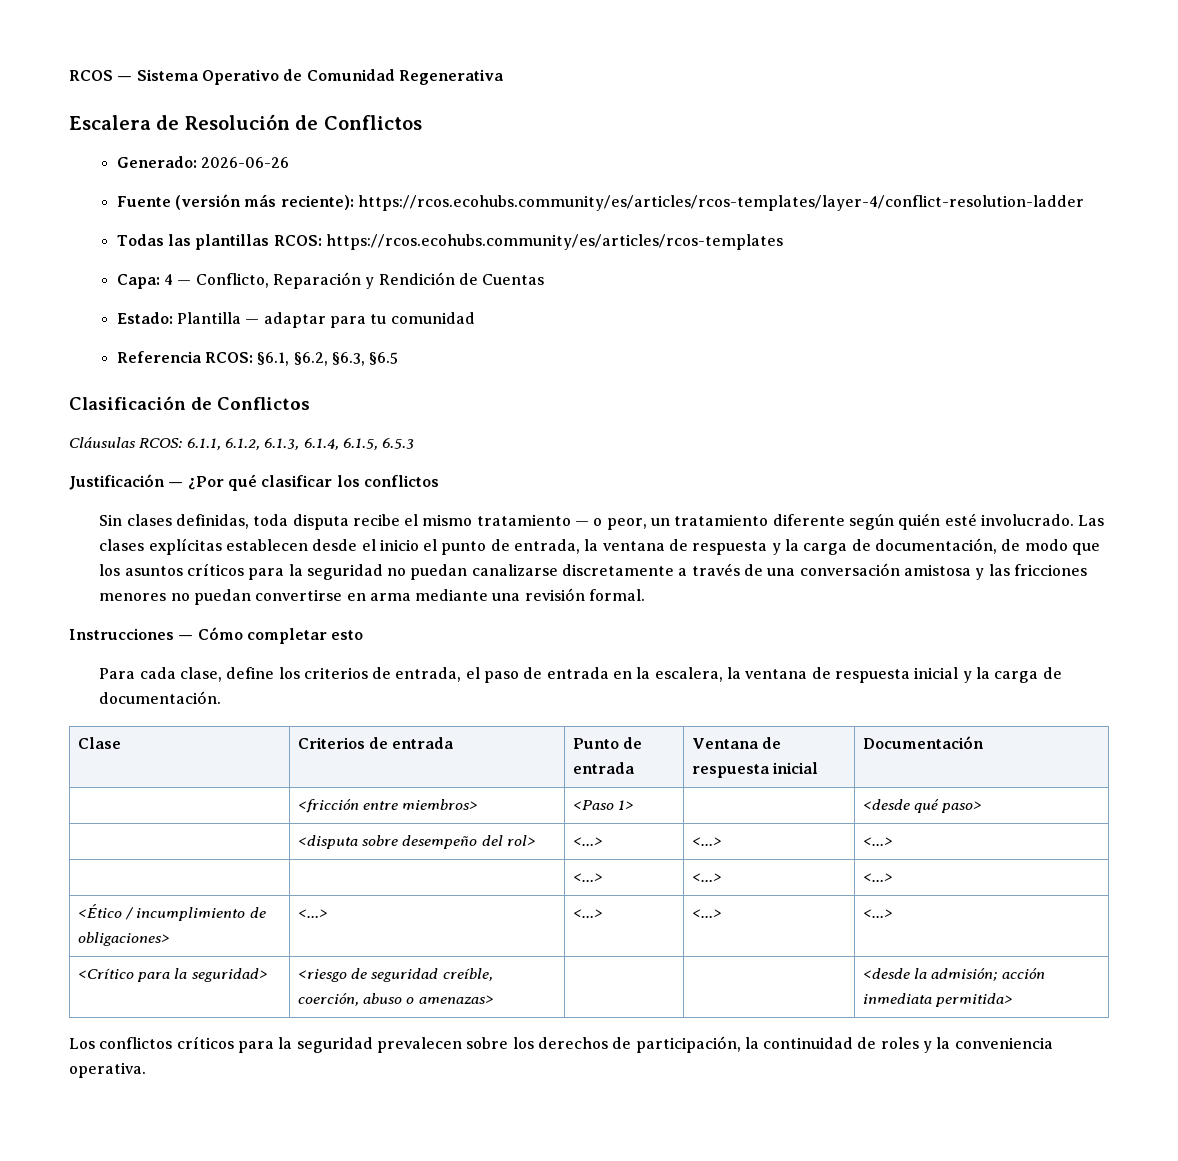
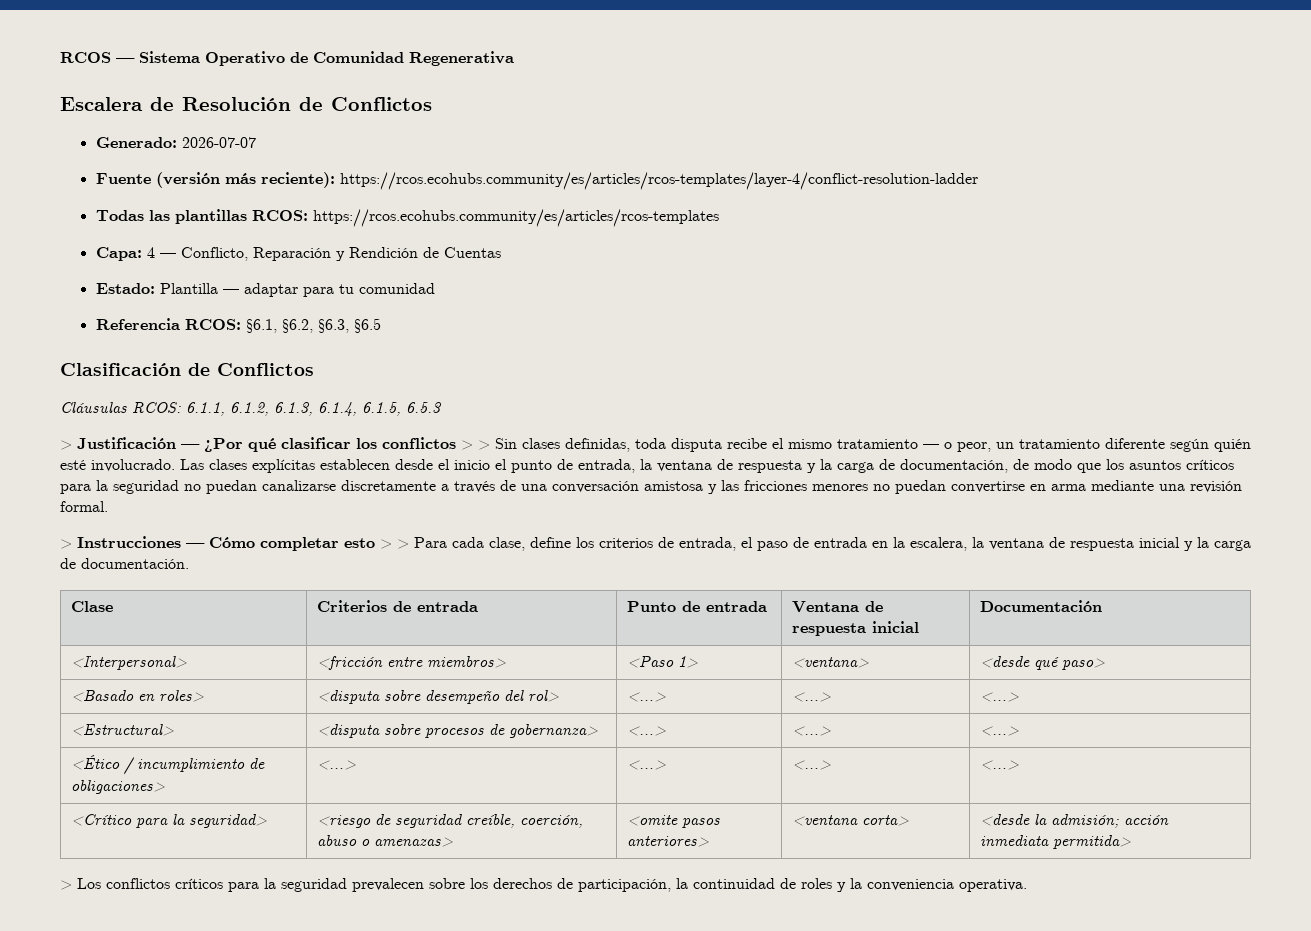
[201,157,290,168] 2026-06-26 -> [181,137,256,148] 2026-07-07
(415, 443) none -> [60,440,72,450] >
(439, 481) // -> [461,440,490,450] > >
(646, 595) none -> [60,539,72,549] >
(364, 635) // -> [380,539,409,549] > >
(984, 742) none -> [71,656,188,670] <Interpersonal>
(635, 805) none -> [792,657,870,668] <ventana>
(983, 807) none -> [71,690,205,702] <Basado en roles>
(893, 841) | -> [71,724,175,736] [317,724,599,738] <Estructural> | <disputa sobre procesos de gobernanza>
(494, 999) | -> [627,815,721,828] [627,836,710,847] [792,815,910,826] <omite pasos anteriores> | <ventana corta>
(1014, 1000) none -> [60,880,72,890] >

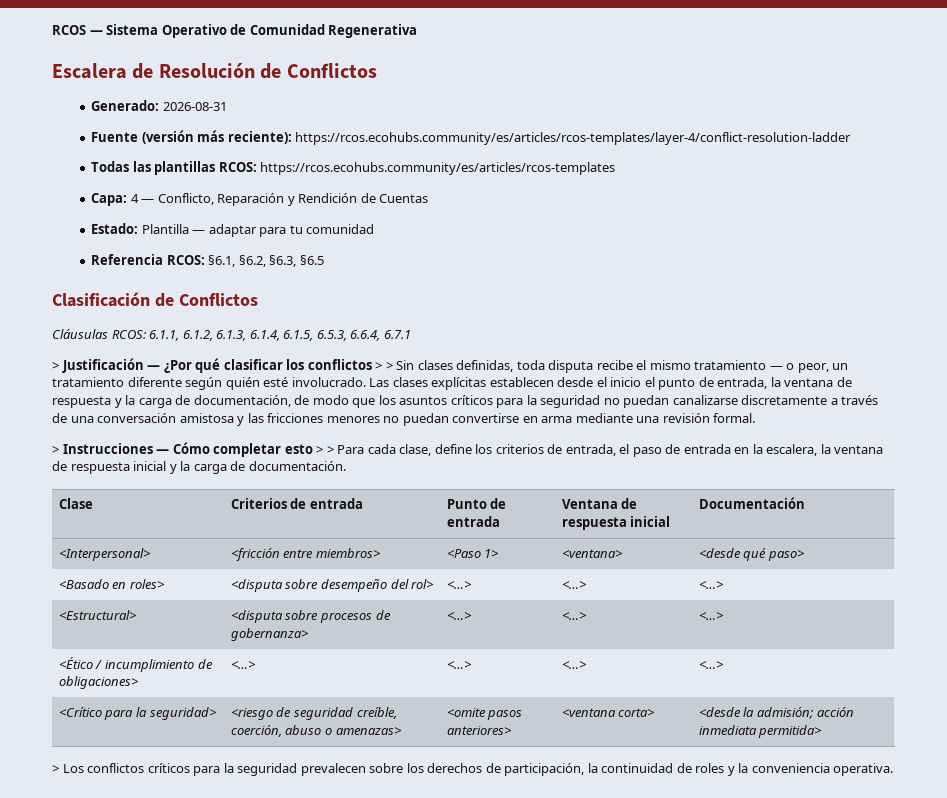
[181,137,256,148] 2026-07-07 -> [162,102,227,111] 2026-08-31
[406,402,441,413] 6.5.3 -> [316,330,411,341] 6.5.3, 6.6.4, 6.7.1

